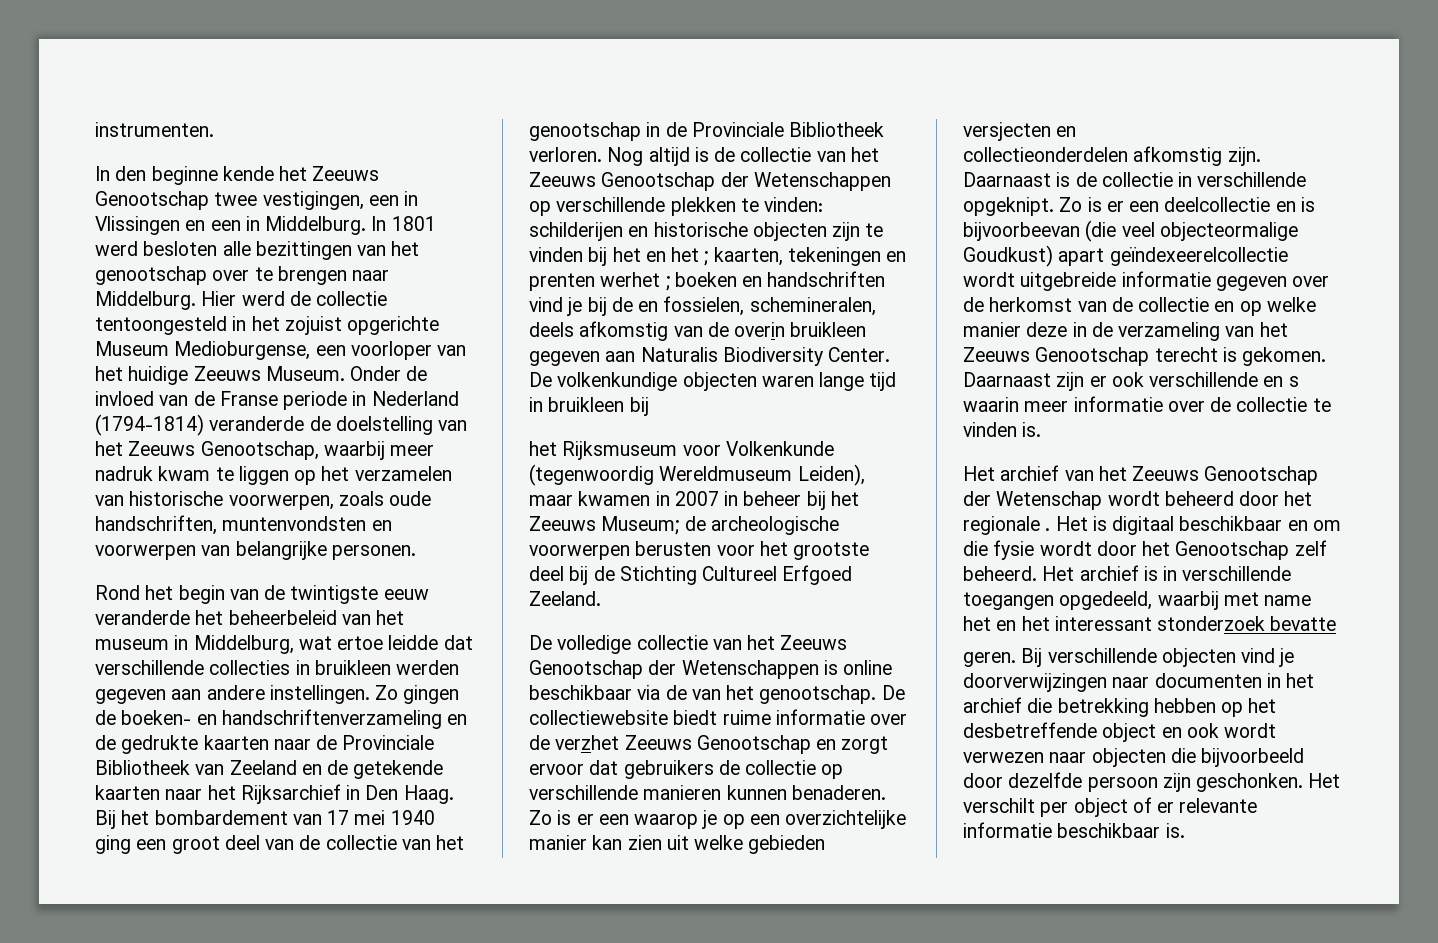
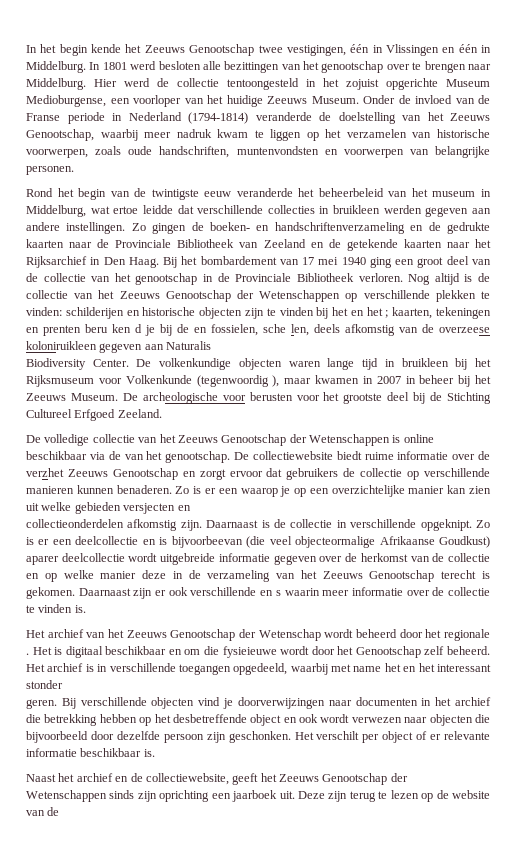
[95,122,214,137] [95,166,218,185] instrumenten. // In den beginne -> [26,44,88,56] In het begin
[368,195,399,206] een -> [350,44,370,53] één
[210,220,241,231] een -> [458,44,478,53] één
[600,271,886,291] [529,297,563,312] werhet ; boeken en handschriften vind -> [85,324,142,333] beru ken d
[749,297,876,316] schemineralen, -> [263,324,309,336] sche len,
[734,322,867,337] overin bruikleen -> [439,327,490,333] [26,341,97,350] overzeese koloniruikleen
(718, 354) none -> (212, 345) //
(649, 406) // -> (468, 364) none
[659,464,865,486] Wereldmuseum Leiden), -> [272,375,280,387] ),
[601,516,839,535] [529,545,630,560] Museum; de archeologische voorwerpen -> [70,392,246,404] Museum. De archeologische voor
[963,245,1288,267] Goudkust) apart geïndexeerelcollectie -> [379,536,490,548] [26,553,125,565] Afrikaanse Goudkust) aparer deelcollectie
[993,540,1035,560] fysie -> [222,646,277,658] fysieieuwe
[1157,616,1337,631] stonderzoek bevatte -> [26,680,63,689] stonder
(1185, 830) none -> [26,773,408,785] [26,790,491,802] [26,807,60,816] // Naast het archief en de collectiewebsite, geeft het Zeeuws Genootschap der Wetenschappen sinds zijn oprichting een jaarboek uit. Deze zijn terug te lezen op de website van de

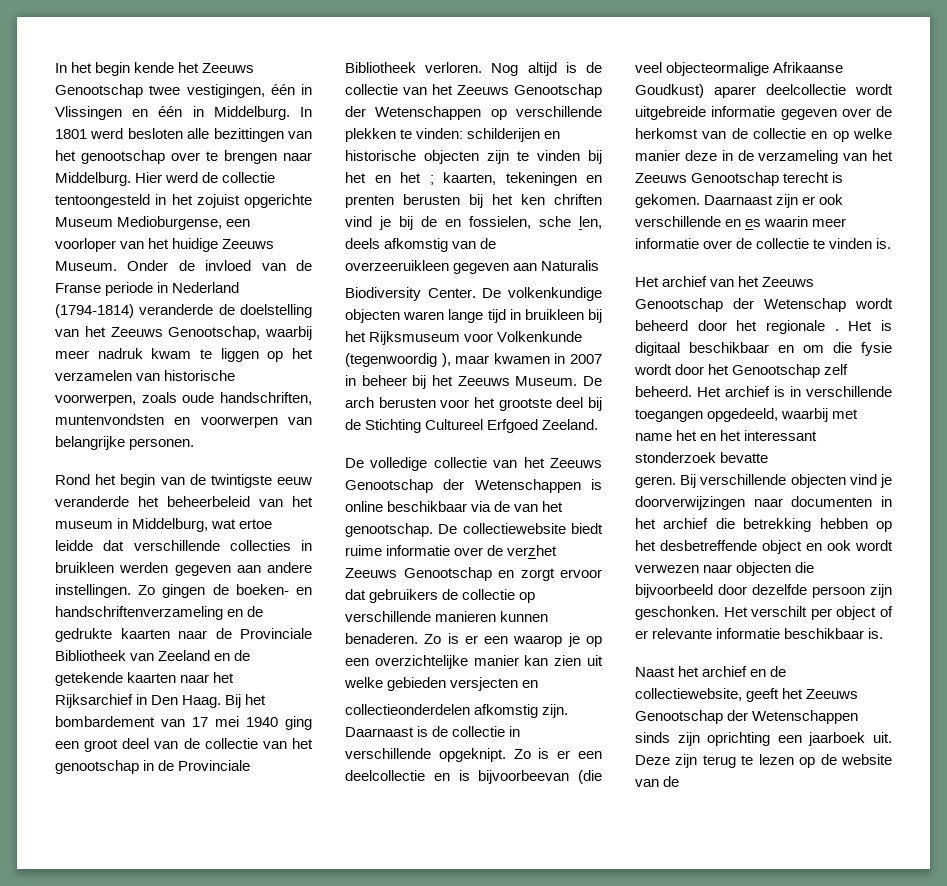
[85,324,142,333] beru ken d -> [403,194,602,208] [345,216,372,227] berusten bij het ken chriften vind
[439,327,490,333] [26,341,97,350] overzeese koloniruikleen -> [345,260,449,271] overzeeruikleen
[142,392,246,404] archeologische voor -> [345,397,374,408] arch
[275,590,281,596] s -> [745,219,762,227] es
[222,646,277,658] fysieieuwe -> [861,342,892,356] fysie
[26,680,63,689] stonder -> [635,452,769,463] stonderzoek bevatte

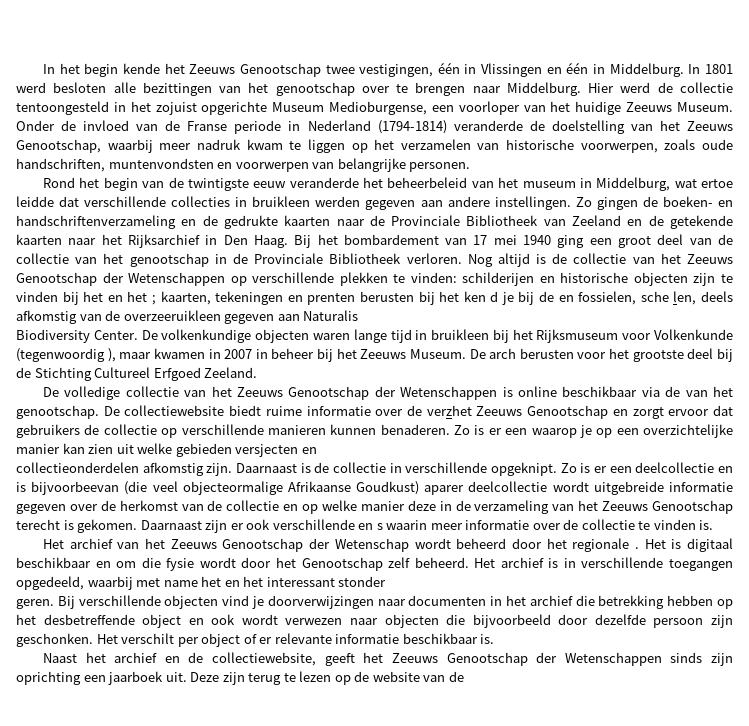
[554,194,602,205] [345,216,372,227] chriften vind -> [490,291,499,302] d
[745,219,762,227] es -> [376,523,383,530] s
[635,452,769,463] stonderzoek bevatte -> [338,576,387,587] stonder

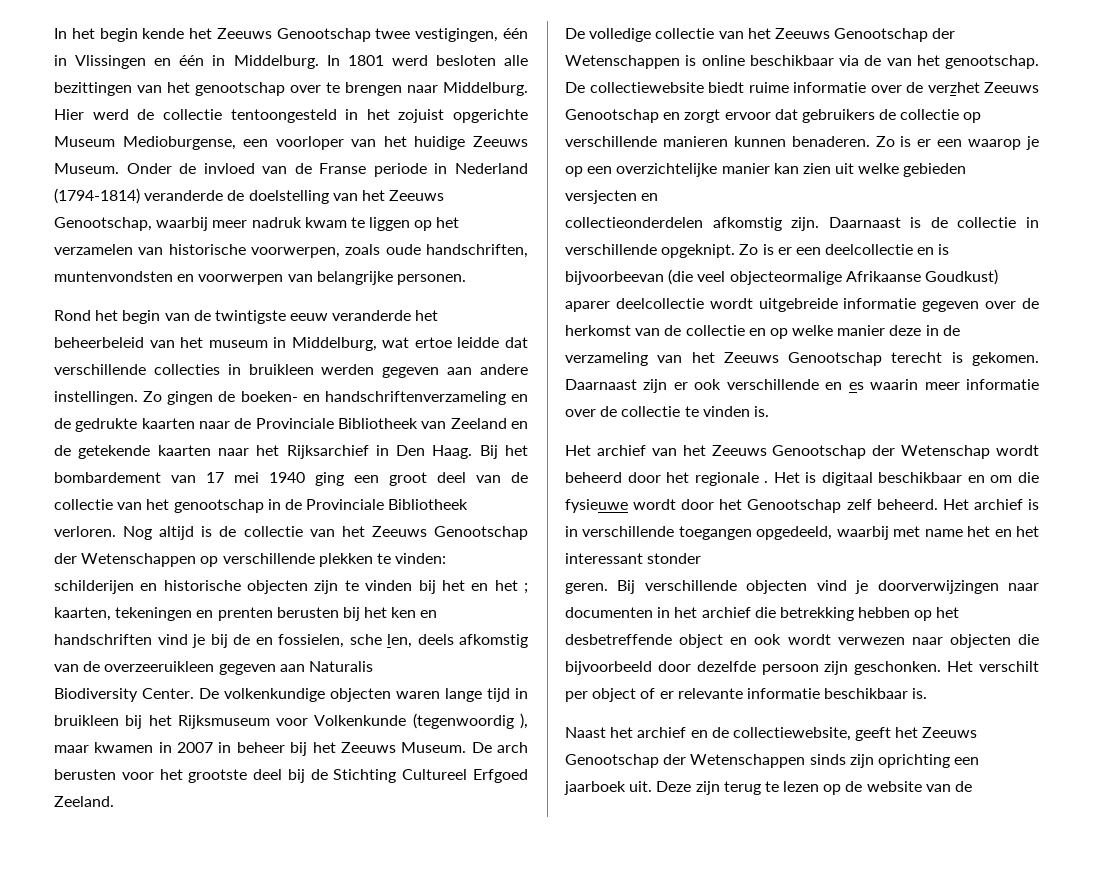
[490,291,499,302] d -> [420,610,438,618] [54,634,188,645] en handschriften vind
[376,523,383,530] s -> [848,382,864,390] es
[166,558,195,571] fysie -> [565,499,628,513] fysieuwe

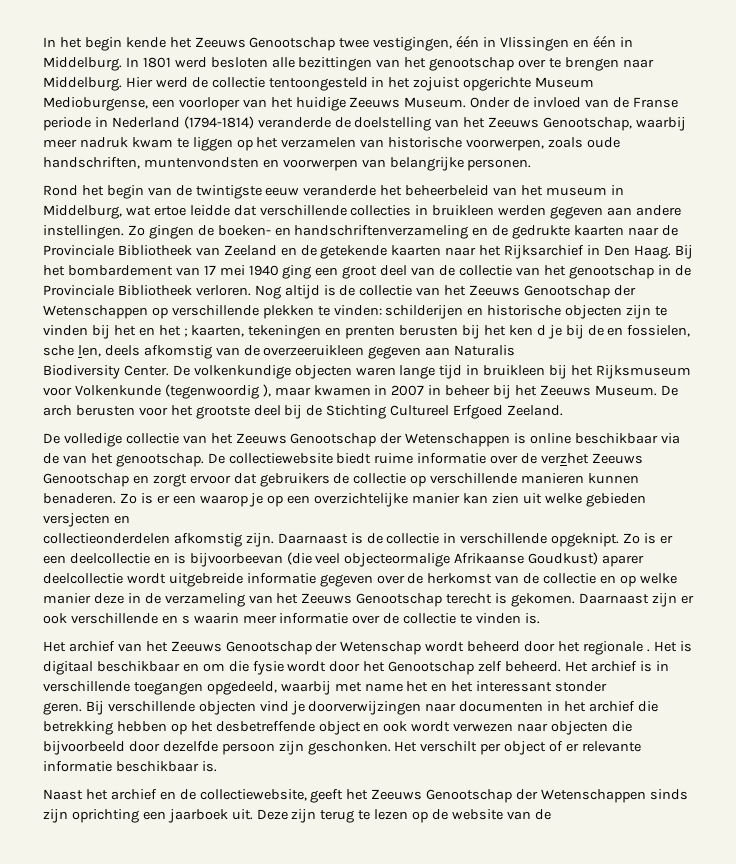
[420,610,438,618] [54,634,188,645] en handschriften vind -> [536,325,546,336] d
[848,382,864,390] es -> [181,615,190,624] s
[565,499,628,513] fysieuwe -> [252,661,284,675] fysie

